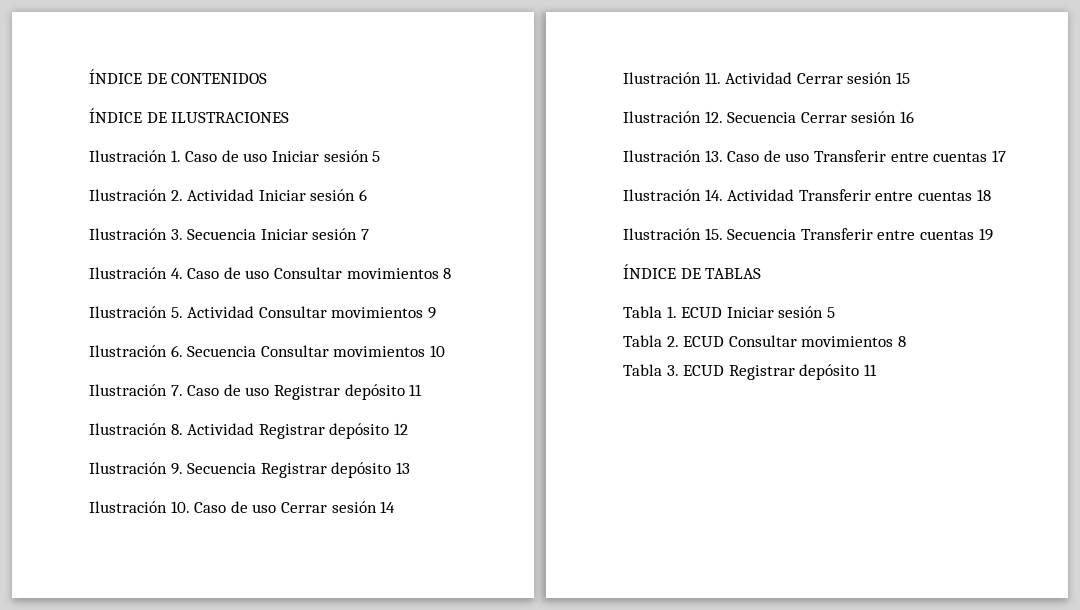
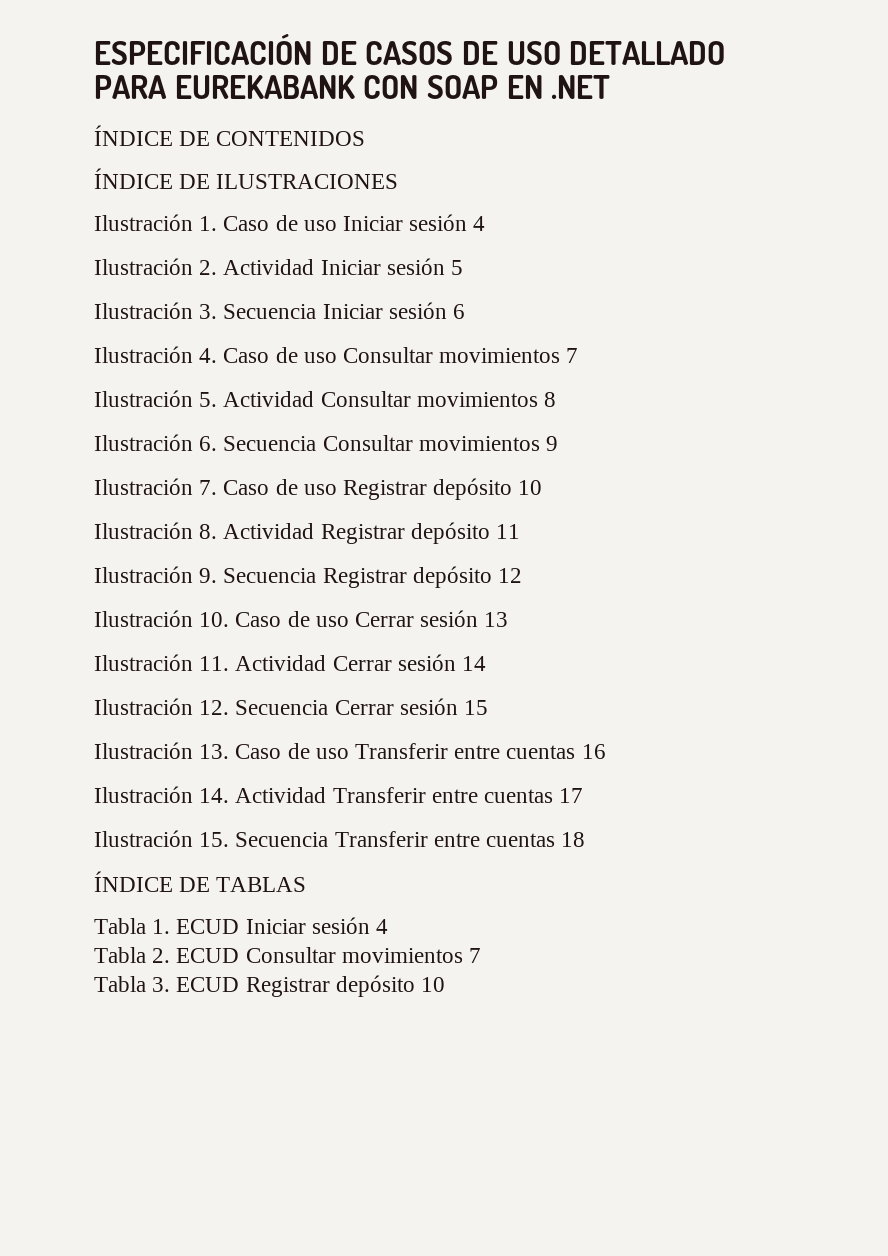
(89, 76) none -> [94,34,726,65] [94,75,611,99] ESPECIFICACIÓN DE CASOS DE USO DETALLADO PARA EUREKABANK CON SOAP EN .NET //
[372,151,381,162] 5 -> [473,216,486,231] 4
[358,189,367,201] 6 -> [451,260,464,275] 5
[360,229,369,240] 7 -> [453,304,466,319] 6
[443,268,452,279] 8 -> [566,348,579,363] 7
[427,307,436,319] 9 -> [544,392,557,407] 8
[429,345,445,357] 10 -> [546,436,559,451] 9
[409,384,423,396] 11 -> [518,480,543,495] 10
[393,423,408,435] 12 -> [496,524,521,539] 11
[395,462,410,474] 13 -> [498,568,523,583] 12
[380,501,396,513] 14 -> [484,612,509,627] 13
[895,72,910,84] 15 -> [462,656,487,671] 14
[899,111,914,123] 16 -> [464,700,489,715] 15
[991,150,1006,162] 17 -> [581,744,606,759] 16
[976,189,991,201] 18 -> [559,788,584,803] 17
[978,228,993,241] 19 -> [561,832,586,847] 18
[826,307,835,318] 5 -> [376,919,389,934] 4
[897,336,906,347] 8 -> [469,948,482,963] 7
[863,364,877,376] 11 -> [421,977,446,992] 10

